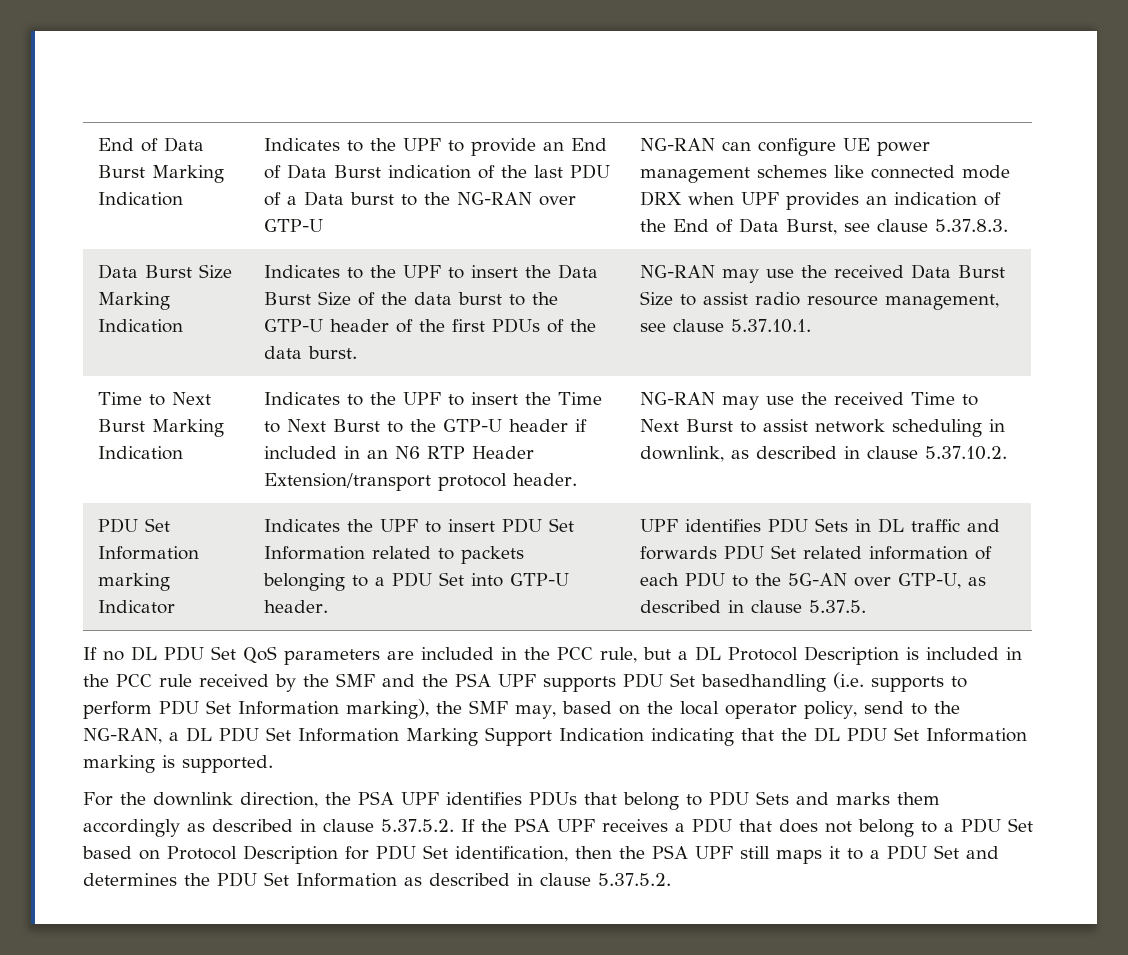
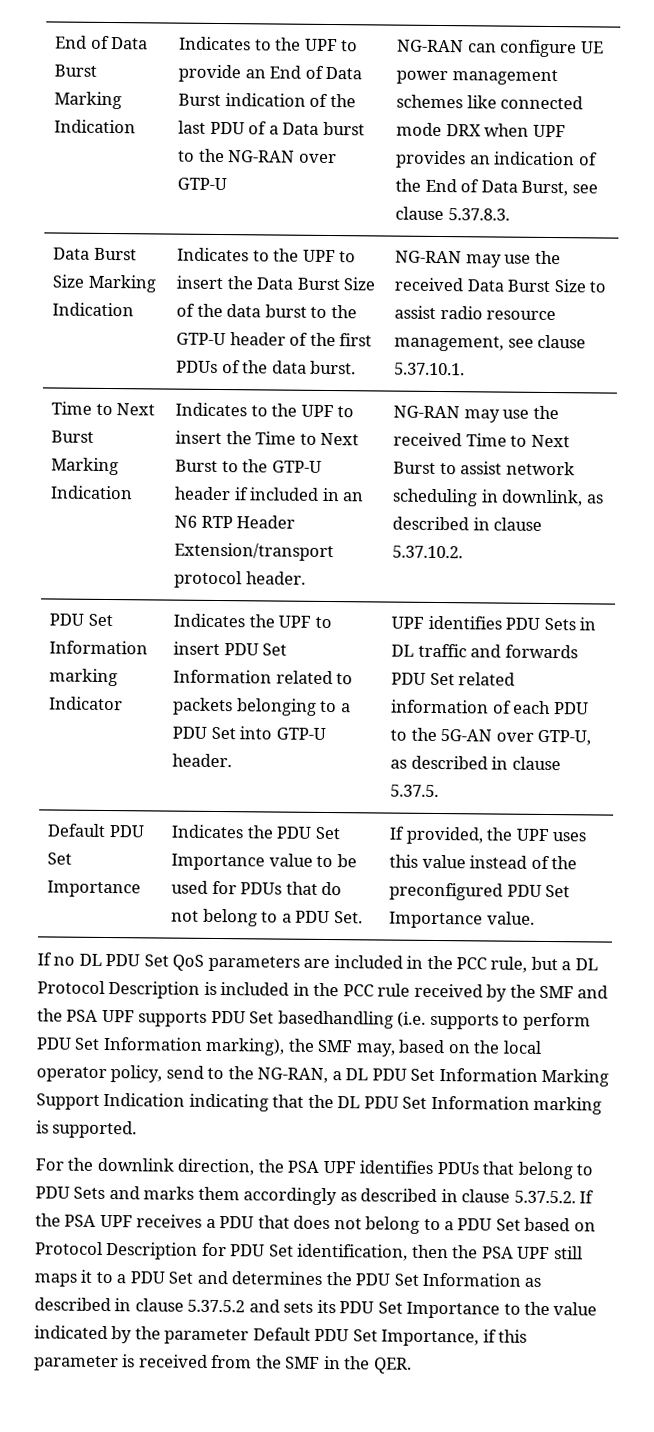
(866, 606) none -> [47,823,145,838] [47,852,73,865] [47,880,142,898] [171,824,340,840] [171,853,357,871] [171,880,343,896] [171,908,363,927] [389,826,587,845] [389,854,578,870] [389,882,571,901] [389,911,535,929] // Default PDU Set Importance | Indicates the PDU Set Importance value to be used for PDUs that do not belong to a PDU Set. | If provided, the UPF uses this value instead of the preconfigured PDU Set Importance value.
[598,873,671,886] 5.37.5.2. -> [187,1299,598,1319] [34,1325,528,1347] [34,1354,412,1374] 5.37.5.2 and sets its PDU Set Importance to the value indicated by the parameter Default PDU Set Importance, if this parameter is received from the SMF in the QER.

